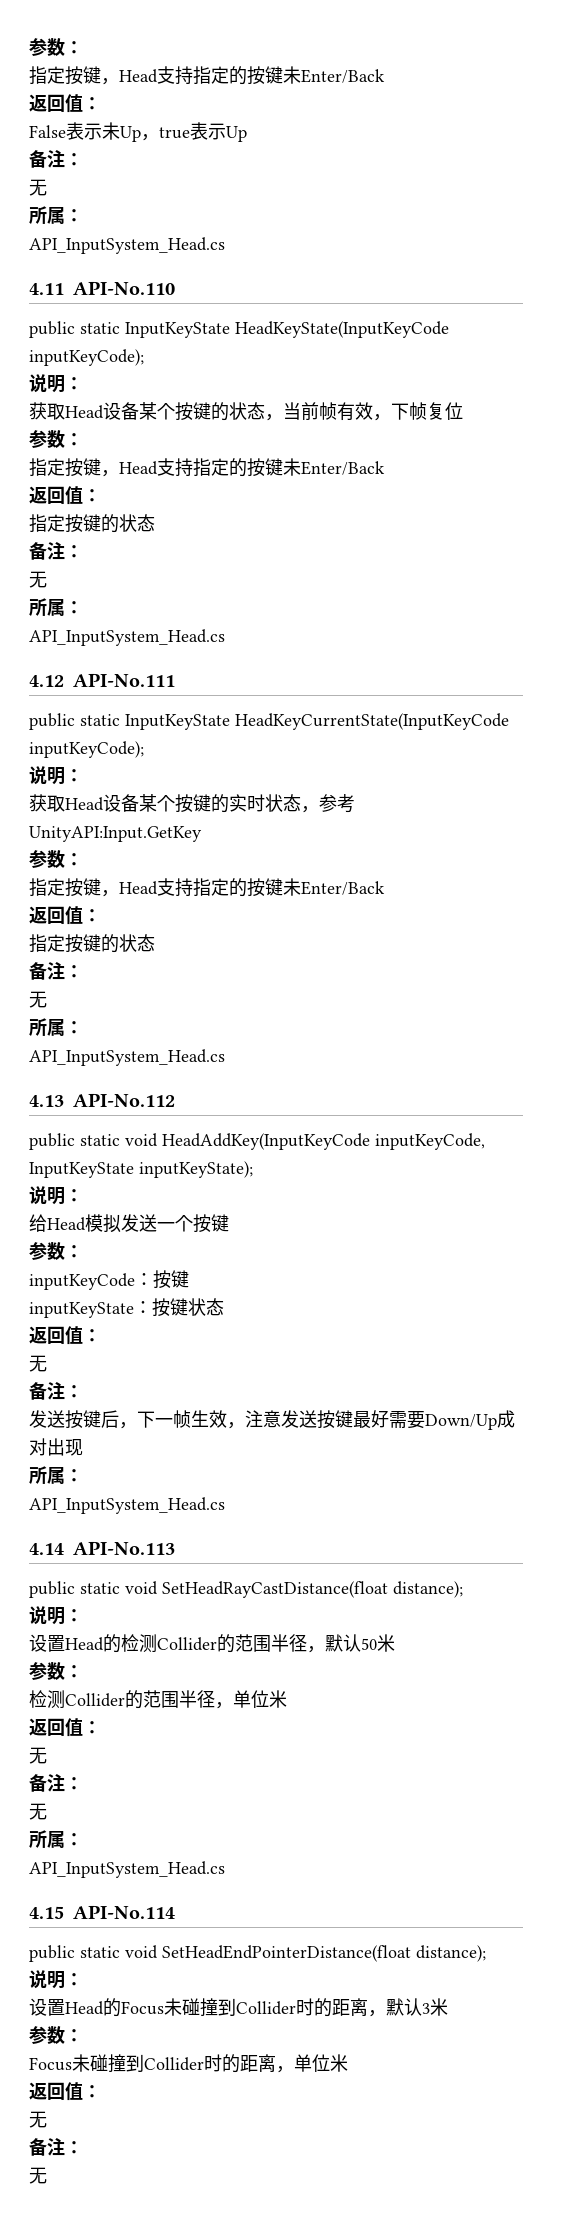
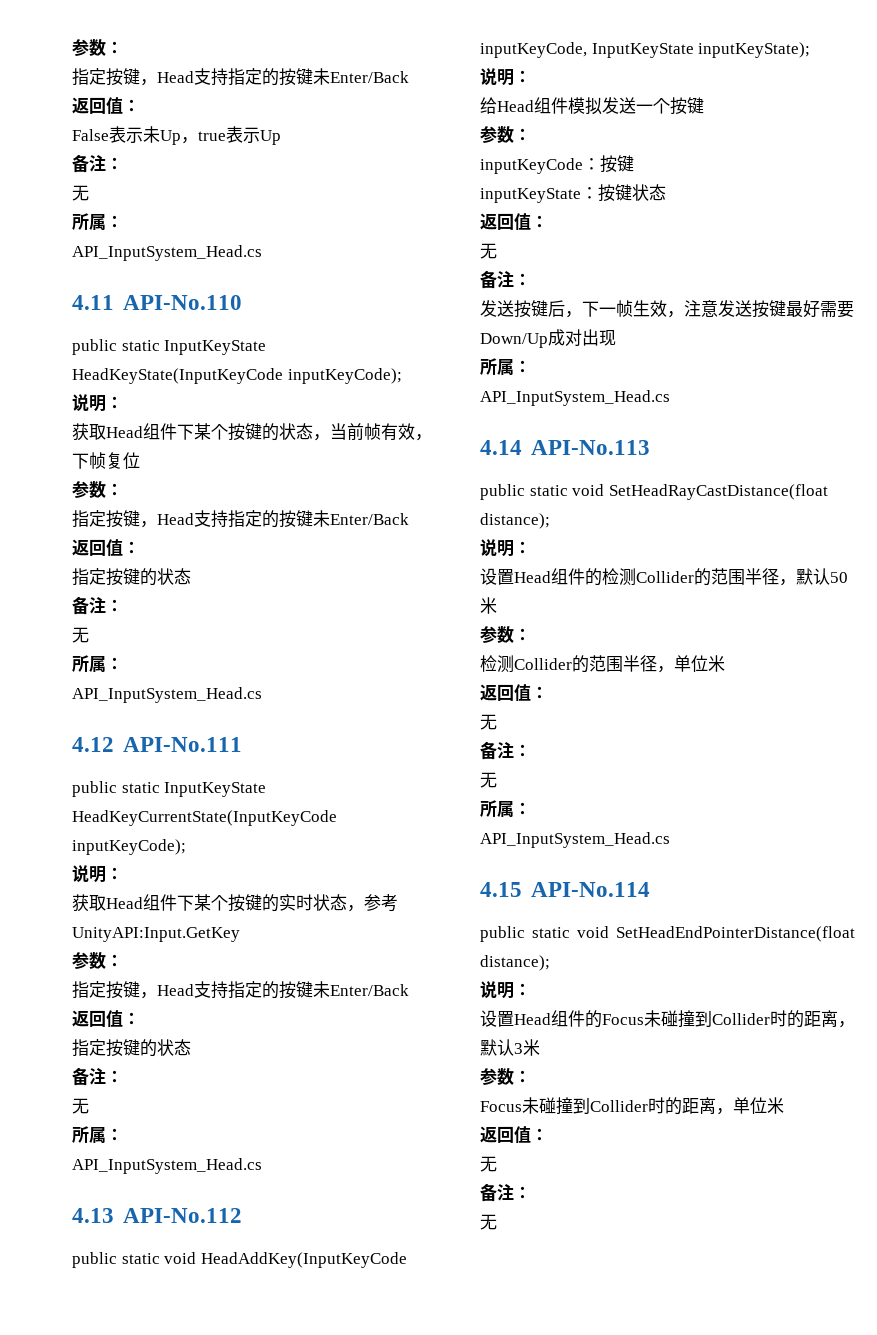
[103,402,139,420] 设备 -> [143,423,194,440] 组件下
[103,794,139,812] 设备 -> [143,894,194,911] 组件下
(86, 1224) none -> [534,97,568,114] 组件
(104, 1644) none -> [551,568,585,585] 组件
(104, 2008) none -> [551,1010,585,1027] 组件

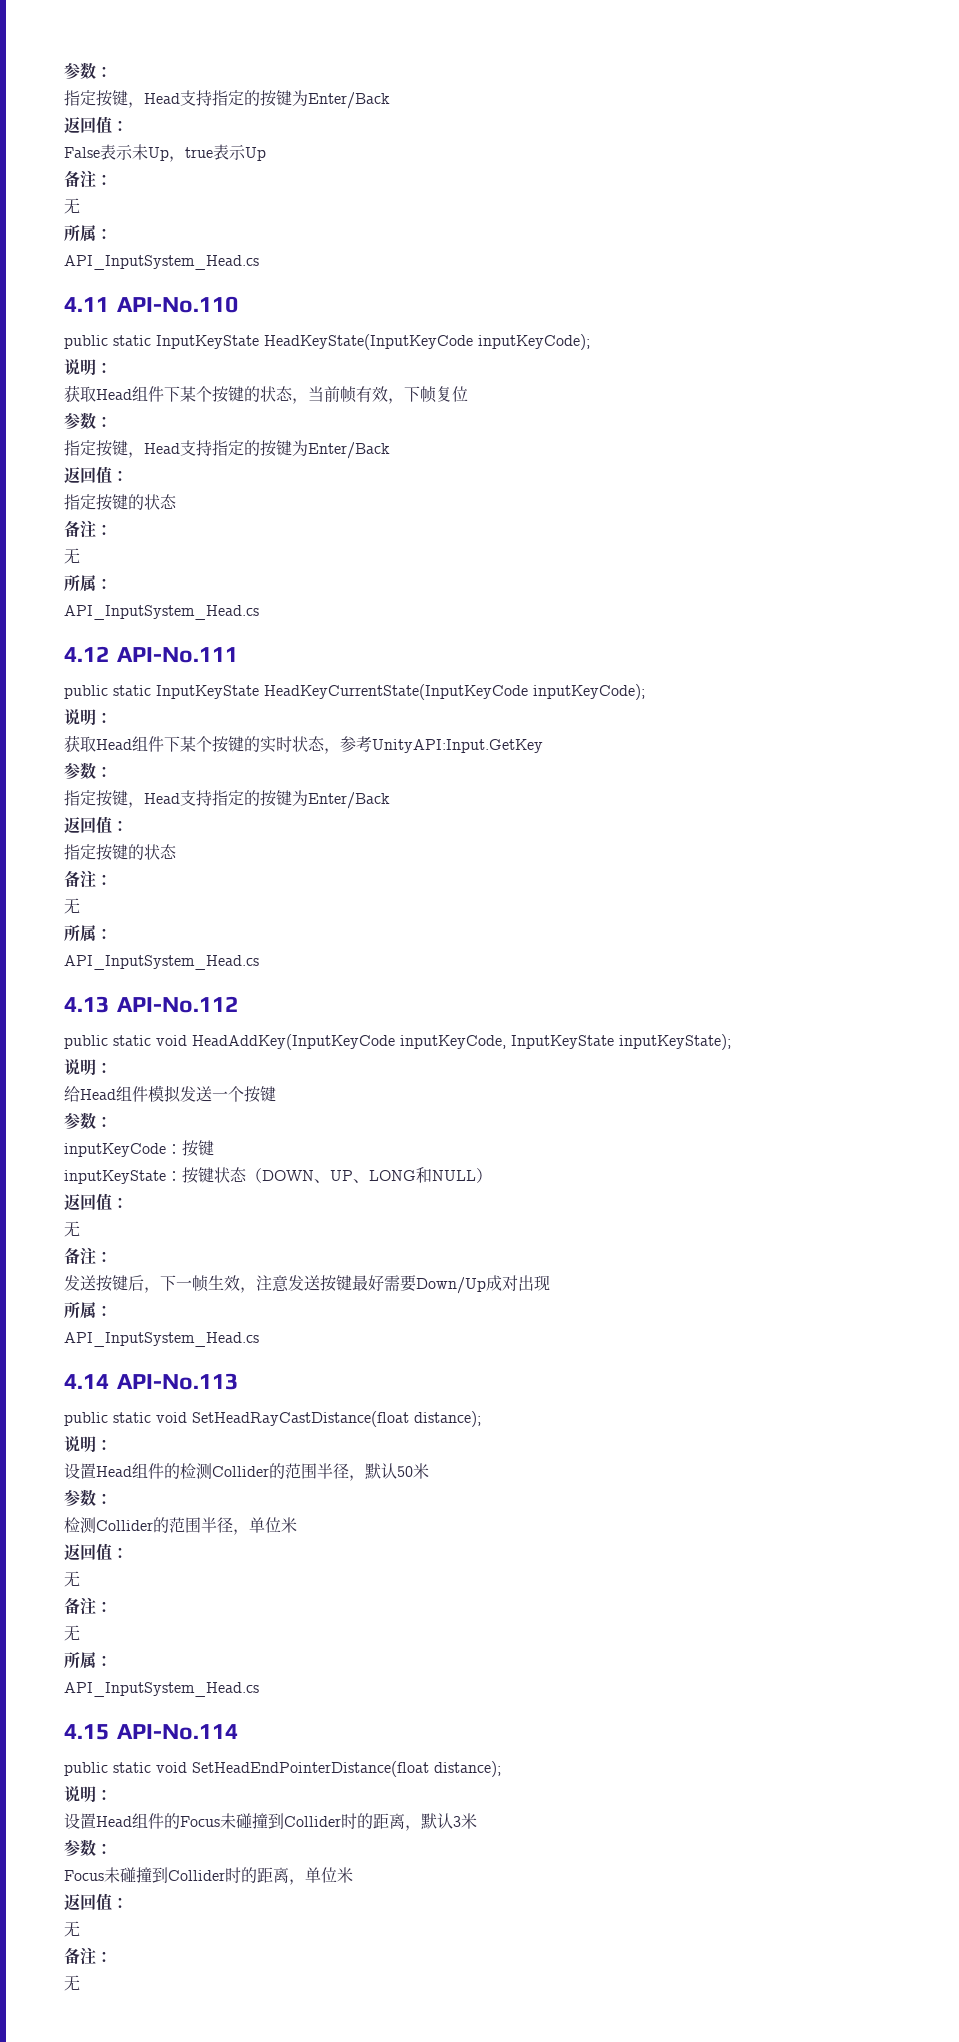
[72,39,123,56] [72,68,330,86] 参数： // 指定按键，Head支持指定的按键未 -> [64,62,112,80] [64,90,308,108] 参数： // 指定按键，Head支持指定的按键为
[313,510,330,527] 未 -> [292,440,308,456] 为
[313,981,330,998] 未 -> [292,790,308,806] 为
(666, 192) none -> [246,1167,492,1183] （DOWN、UP、LONG和NULL）

